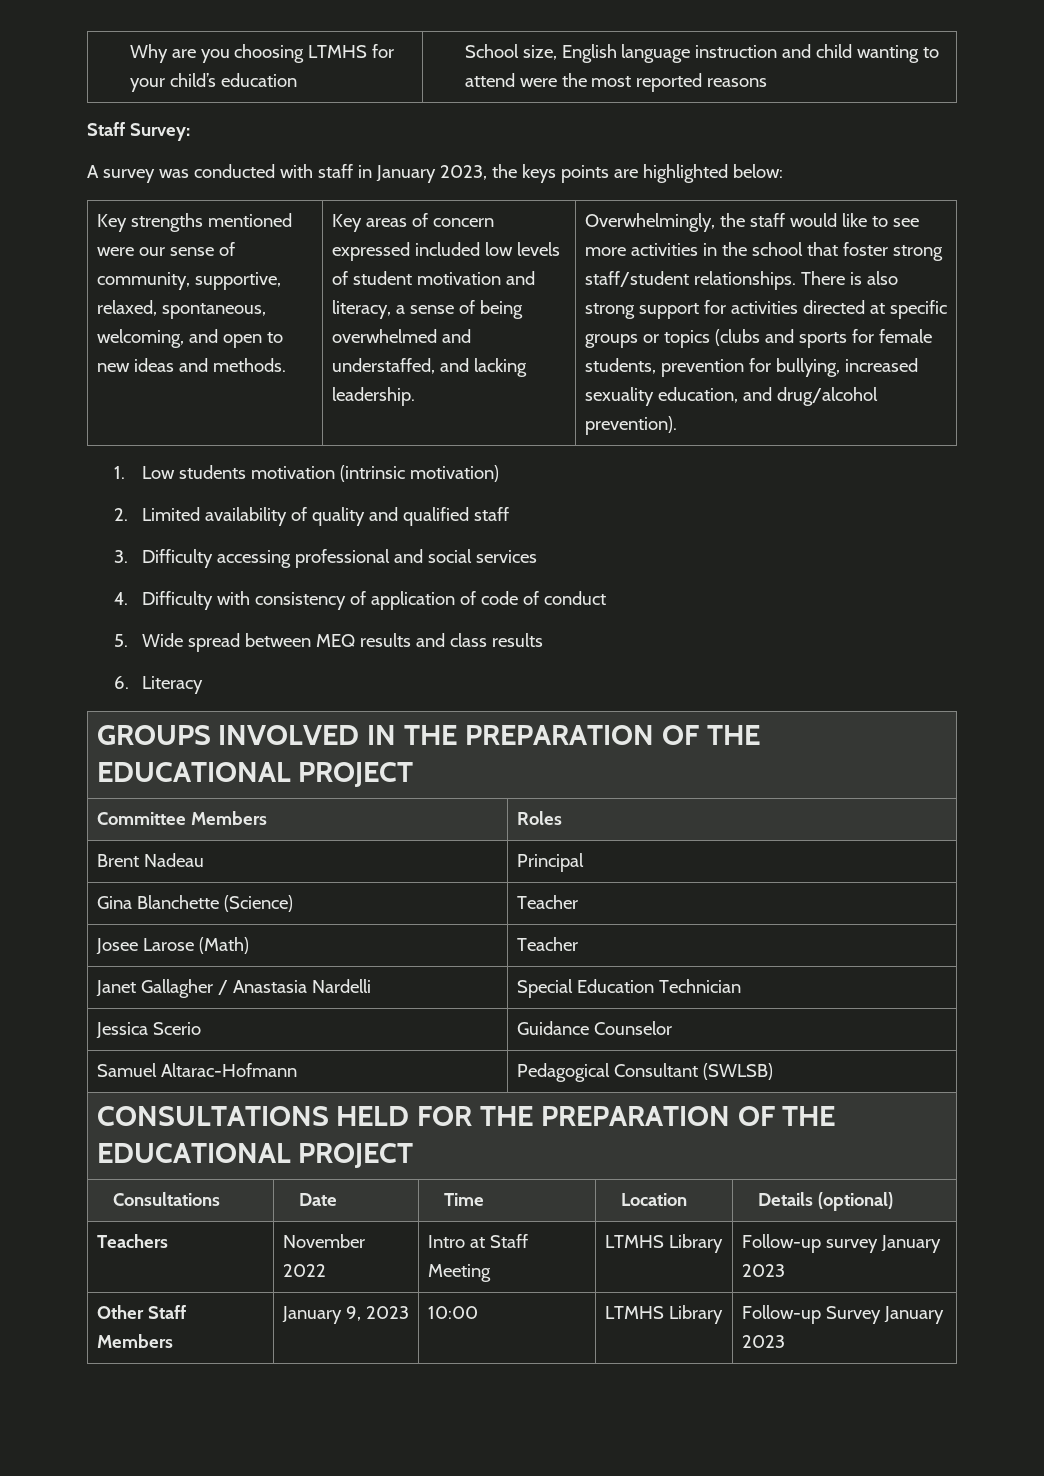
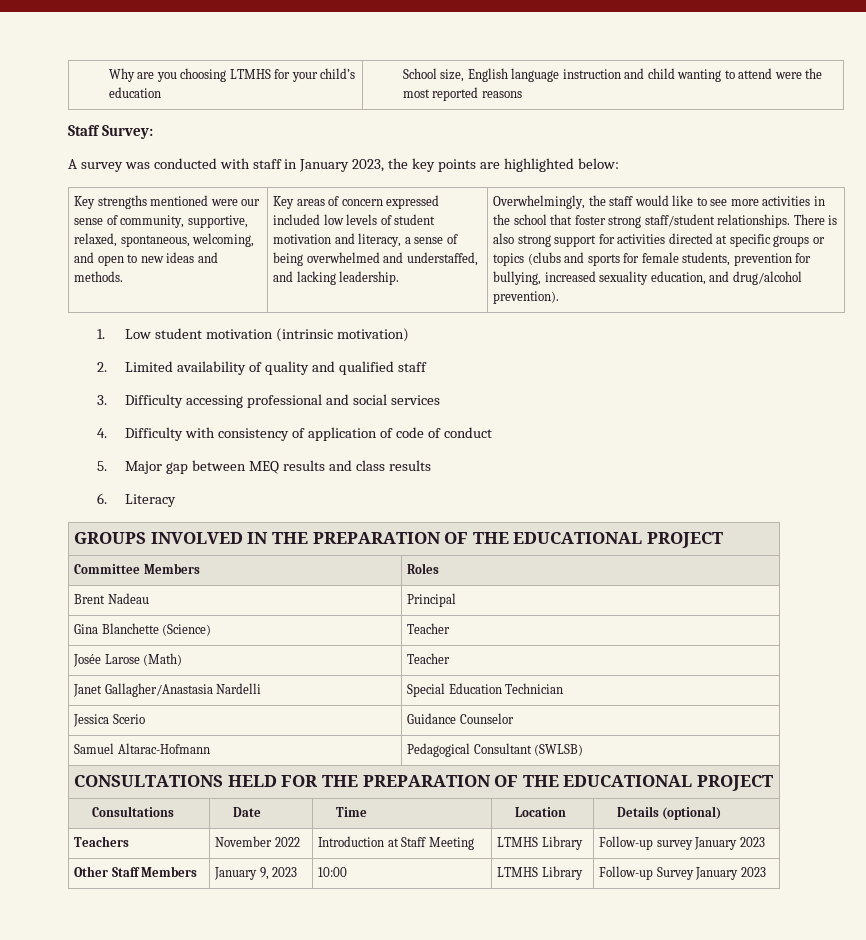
[521,164,556,183] keys -> [412,158,436,172] key
[178,465,246,479] students -> [155,328,203,339] student
[141,633,240,652] Wide spread -> [125,461,189,474] Major gap
[95,938,138,955] Josee -> [73,654,102,667] Josée
[140,979,307,998] Gallagher / Anastasia -> [104,683,213,697] Gallagher/Anastasia
[427,1235,465,1248] Intro -> [318,836,385,847] Introduction

